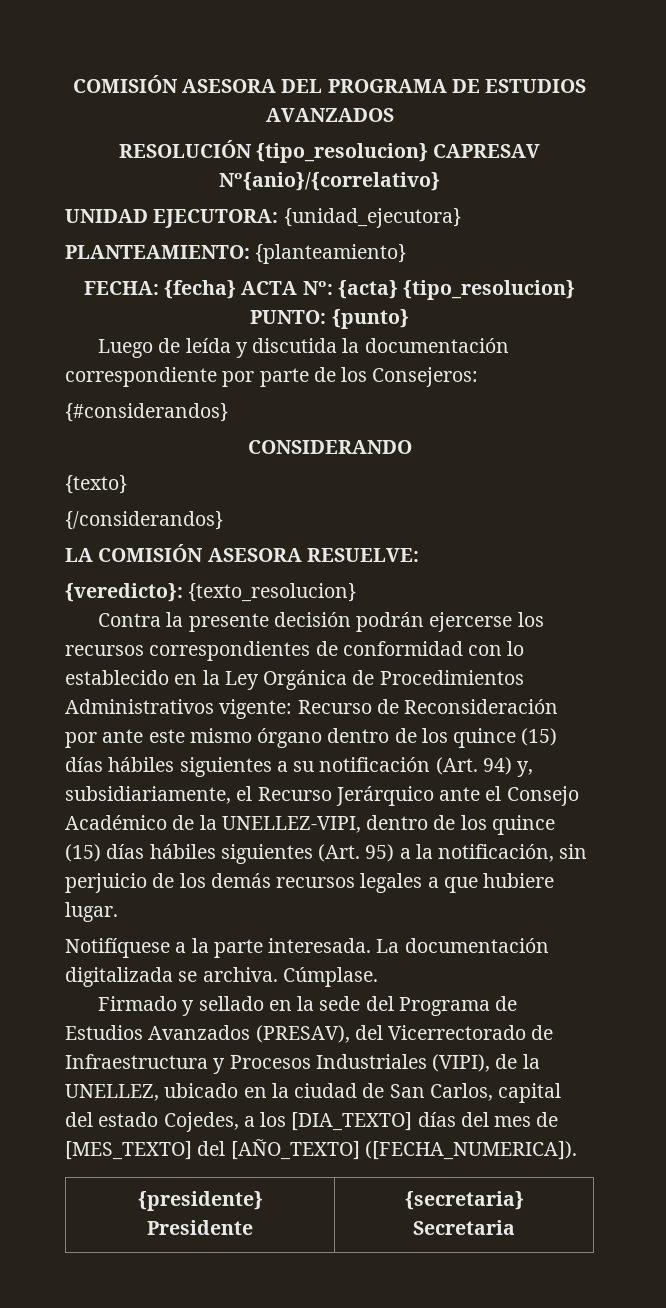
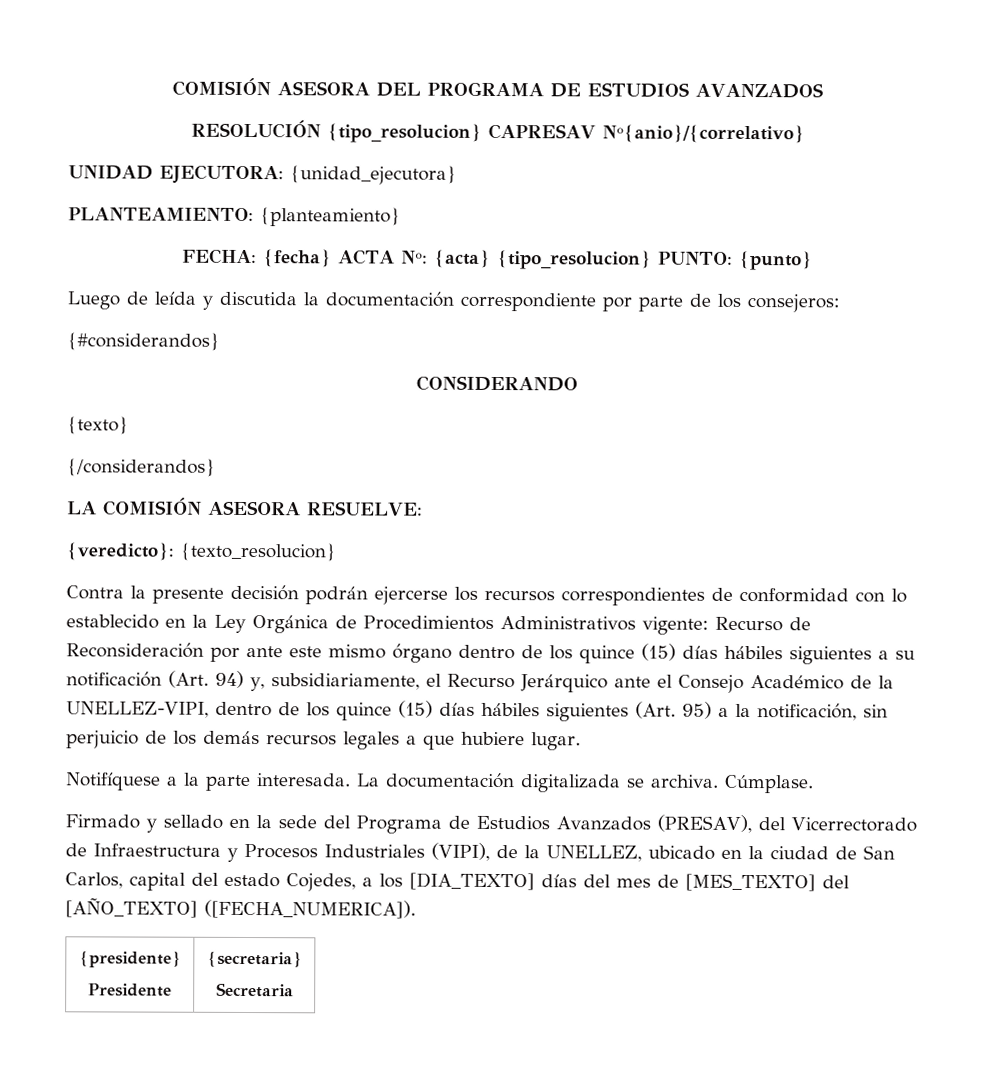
[372,367,479,387] Consejeros: -> [747,294,840,313] consejeros:

